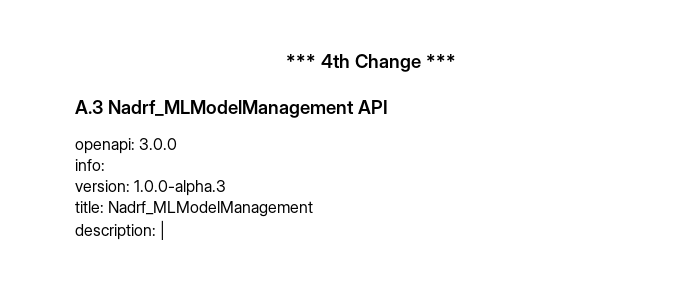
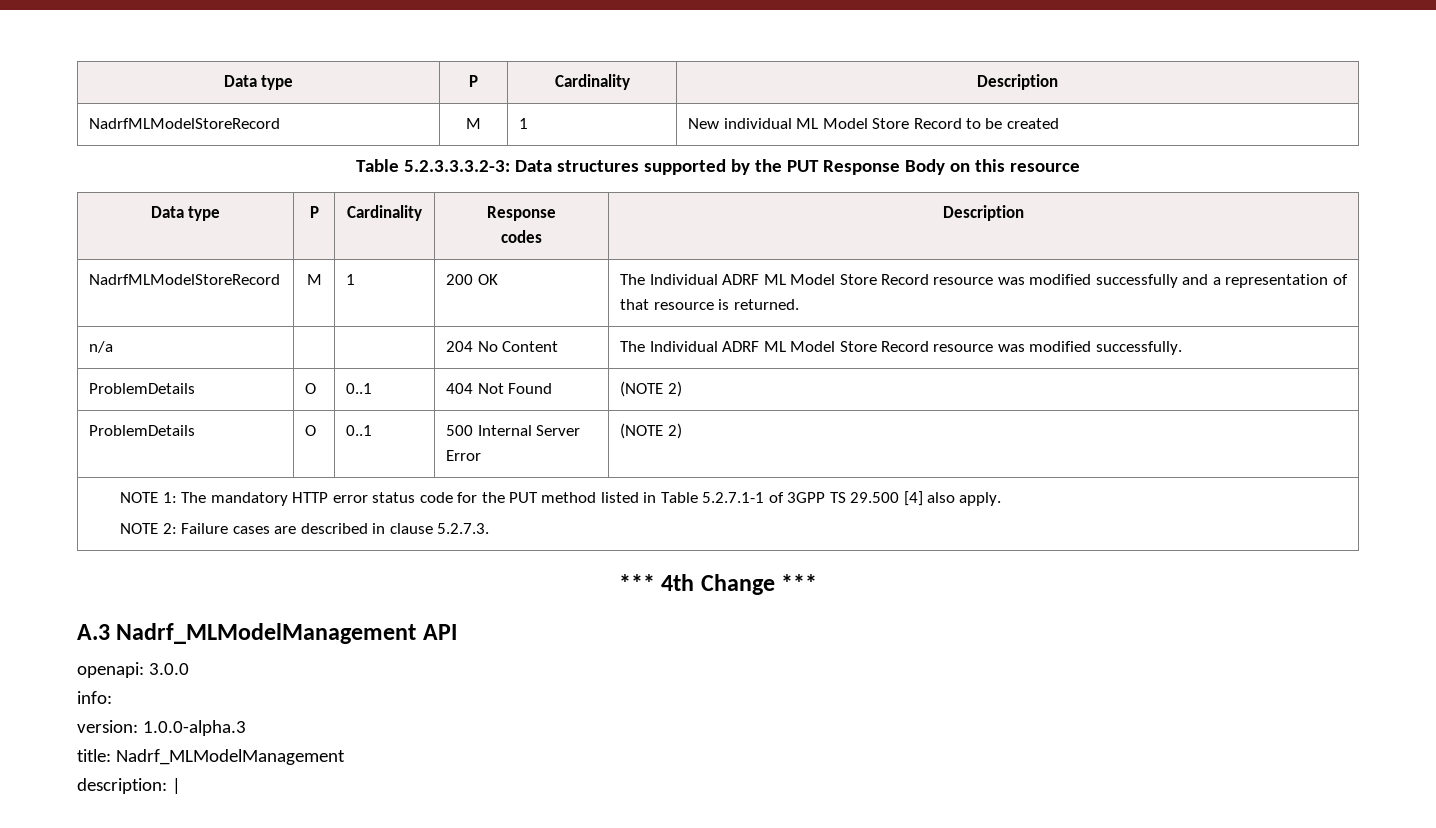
(286, 61) none -> [223,75,294,90] [469,75,478,87] [554,74,630,90] [977,74,1058,90] [89,118,281,129] [466,118,481,129] [519,118,529,129] [688,118,1059,129] [356,159,1080,175] [150,206,221,221] [309,206,319,218] [347,205,422,221] [487,206,556,221] [501,230,542,243] [943,205,1024,221] [89,274,281,285] [306,274,322,285] [346,274,356,285] [446,274,498,285] [620,274,1348,288] [620,299,799,310] [89,341,114,353] [446,341,559,352] [620,341,1182,355] [89,383,196,394] [305,383,317,394] [346,383,373,394] [446,383,553,394] [620,381,682,397] [89,425,196,436] [305,425,317,436] [346,425,373,436] [446,425,581,436] [446,450,482,461] [620,423,682,439] [120,491,1002,506] [120,523,490,534] Data type | P | Cardinality | Description // NadrfMLModelStoreRecord | M | 1 | New individual ML Model Store Record to be created // Table 5.2.3.3.3.2-3: Data structures supported by the PUT Response Body on this resource // Data type | P | Cardinality | Response // codes | Description // NadrfMLModelStoreRecord | M | 1 | 200 OK | The Individual ADRF ML Model Store Record resource was modified successfully and a representation of that resource is returned. // n/a | | | 204 No Content | The Individual ADRF ML Model Store Record resource was modified successfully. // ProblemDetails | O | 0..1 | 404 Not Found | (NOTE 2) // ProblemDetails | O | 0..1 | 500 Internal Server Error | (NOTE 2) // NOTE 1: The mandatory HTTP error status code for the PUT method listed in Table 5.2.7.1-1 of 3GPP TS 29.500 [4] also apply. // NOTE 2: Failure cases are described in clause 5.2.7.3. //

